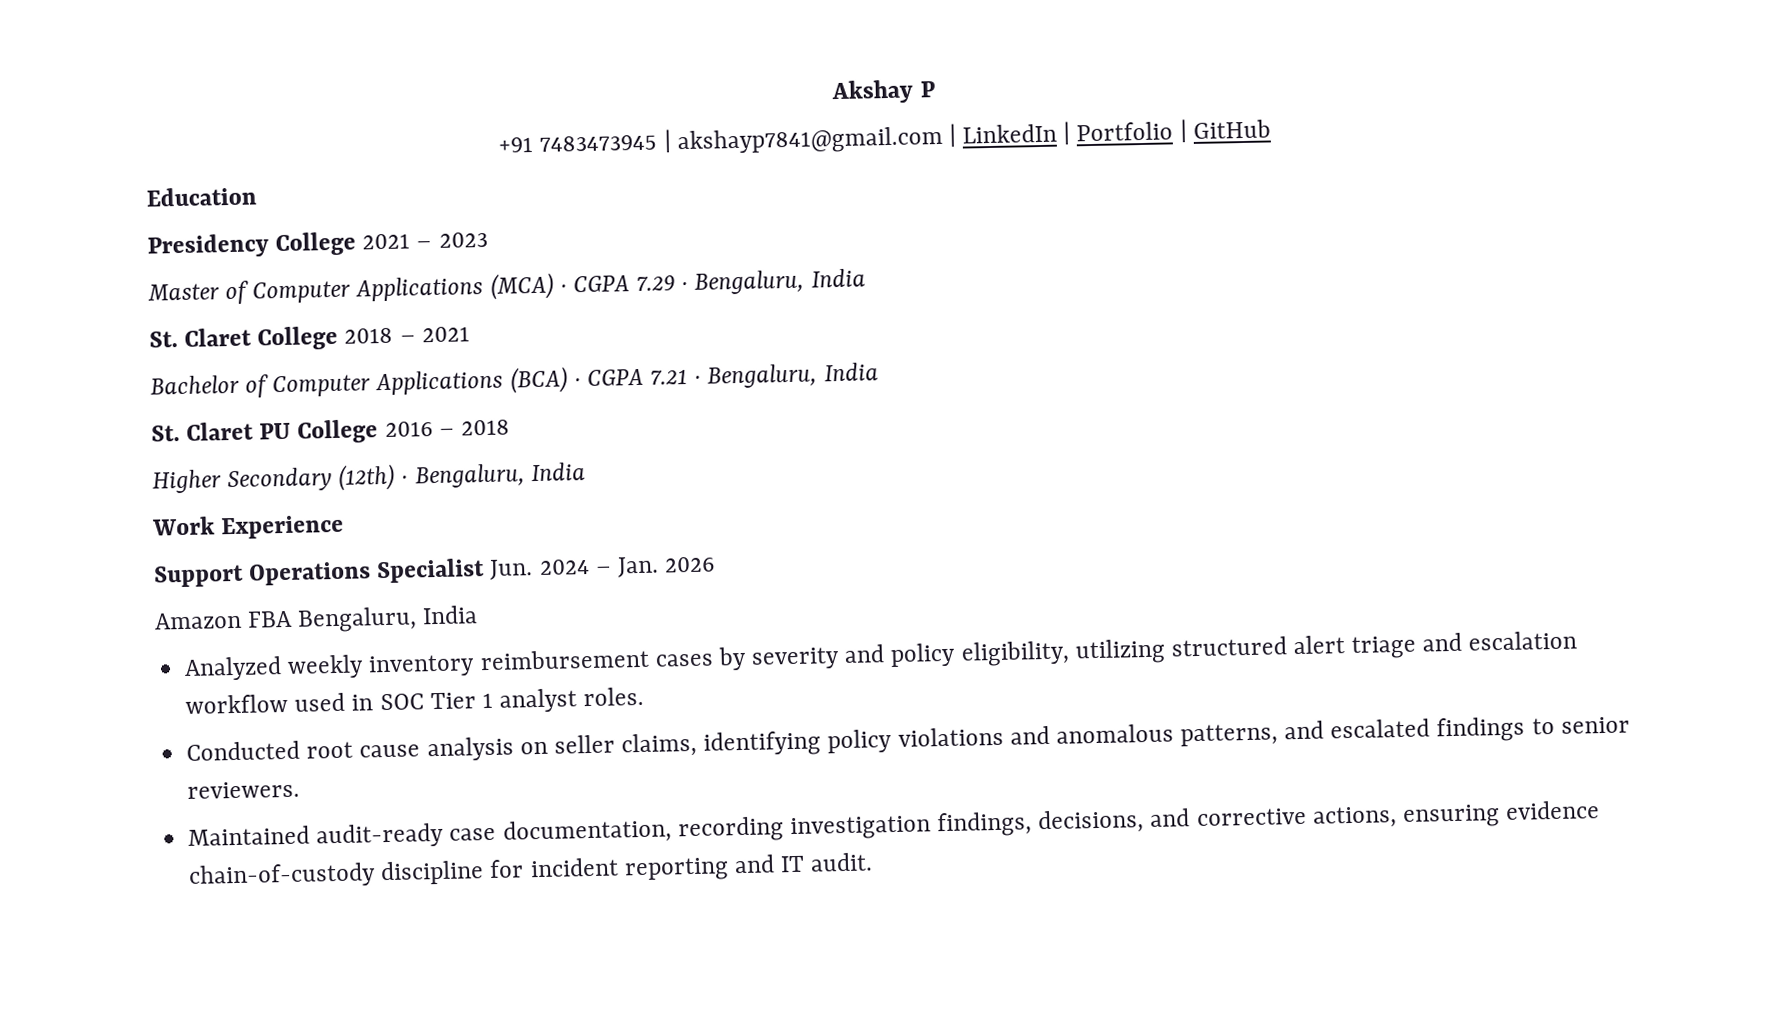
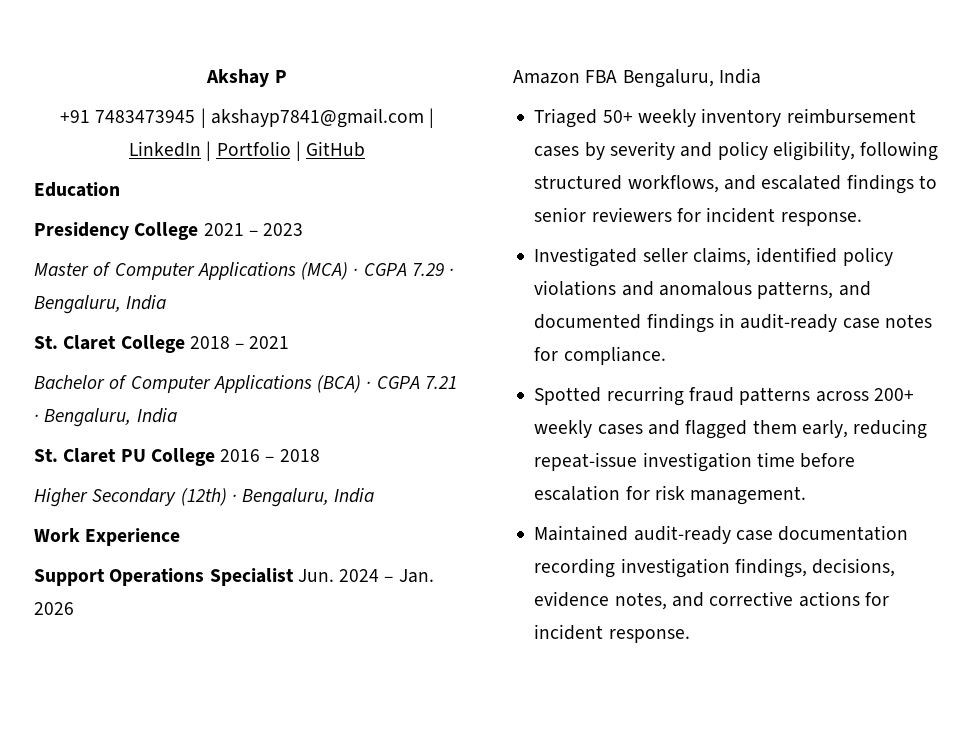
[184,656,283,681] Analyzed -> [534,108,633,128] Triaged 50+
[1074,630,1578,665] [185,686,645,714] [186,736,548,762] utilizing structured alert triage and escalation workflow used in SOC Tier 1 analyst roles. // Conducted root cause analysis on -> [860,141,939,161] [534,174,937,194] [534,207,862,226] [534,247,638,267] following structured workflows, and escalated findings to senior reviewers for incident response. // Investigated
[703,730,822,757] identifying -> [756,247,838,263] identified
[1330,716,1630,743] [187,780,301,799] escalated findings to senior reviewers. -> [534,313,932,333] [534,346,666,365] [534,386,914,406] [534,419,928,439] [534,452,856,472] [534,485,807,505] documented findings in audit-ready case notes for compliance. // Spotted recurring fraud patterns across 200+ weekly cases and flagged them early, reducing repeat-issue investigation time before escalation for risk management.
[502,818,672,845] documentation, -> [778,525,909,541] documentation
[1149,800,1601,829] [188,852,874,889] and corrective actions, ensuring evidence chain-of-custody discipline for incident reporting and IT audit. -> [534,591,889,610] [534,624,690,643] evidence notes, and corrective actions for incident response.

